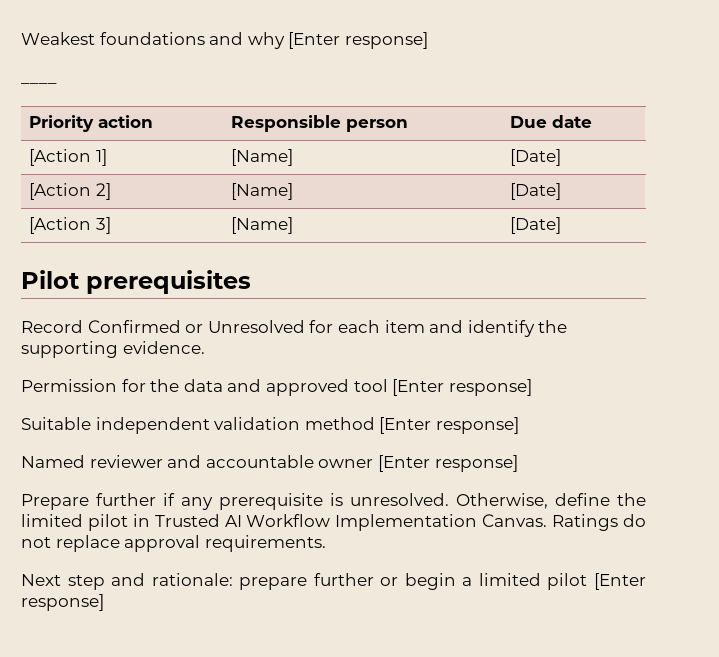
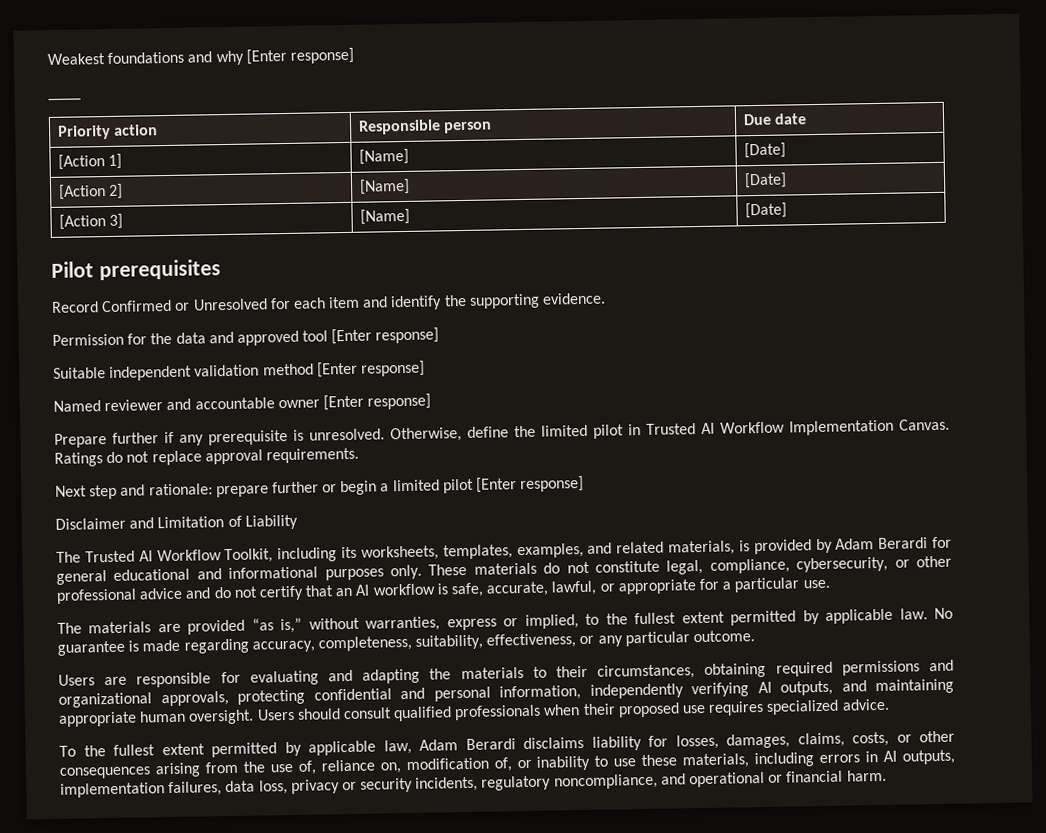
(104, 602) none -> [55,514,298,530] [56,536,953,564] [56,555,952,585] [56,577,830,604] [57,607,954,635] [57,630,756,656] [58,659,955,688] [58,678,954,708] [58,698,890,727] [59,730,955,758] [59,749,956,779] [60,769,887,798] // Disclaimer and Limitation of Liability // The Trusted AI Workflow Toolkit, including its worksheets, templates, examples, and related materials, is provided by Adam Berardi for general educational and informational purposes only. These materials do not constitute legal, compliance, cybersecurity, or other professional advice and do not certify that an AI workflow is safe, accurate, lawful, or appropriate for a particular use. // The materials are provided “as is,” without warranties, express or implied, to the fullest extent permitted by applicable law. No guarantee is made regarding accuracy, completeness, suitability, effectiveness, or any particular outcome. // Users are responsible for evaluating and adapting the materials to their circumstances, obtaining required permissions and organizational approvals, protecting confidential and personal information, independently verifying AI outputs, and maintaining appropriate human oversight. Users should consult qualified professionals when their proposed use requires specialized advice. // To the fullest extent permitted by applicable law, Adam Berardi disclaims liability for losses, damages, claims, costs, or other consequences arising from the use of, reliance on, modification of, or inability to use these materials, including errors in AI outputs, implementation failures, data loss, privacy or security incidents, regulatory noncompliance, and operational or financial harm.

